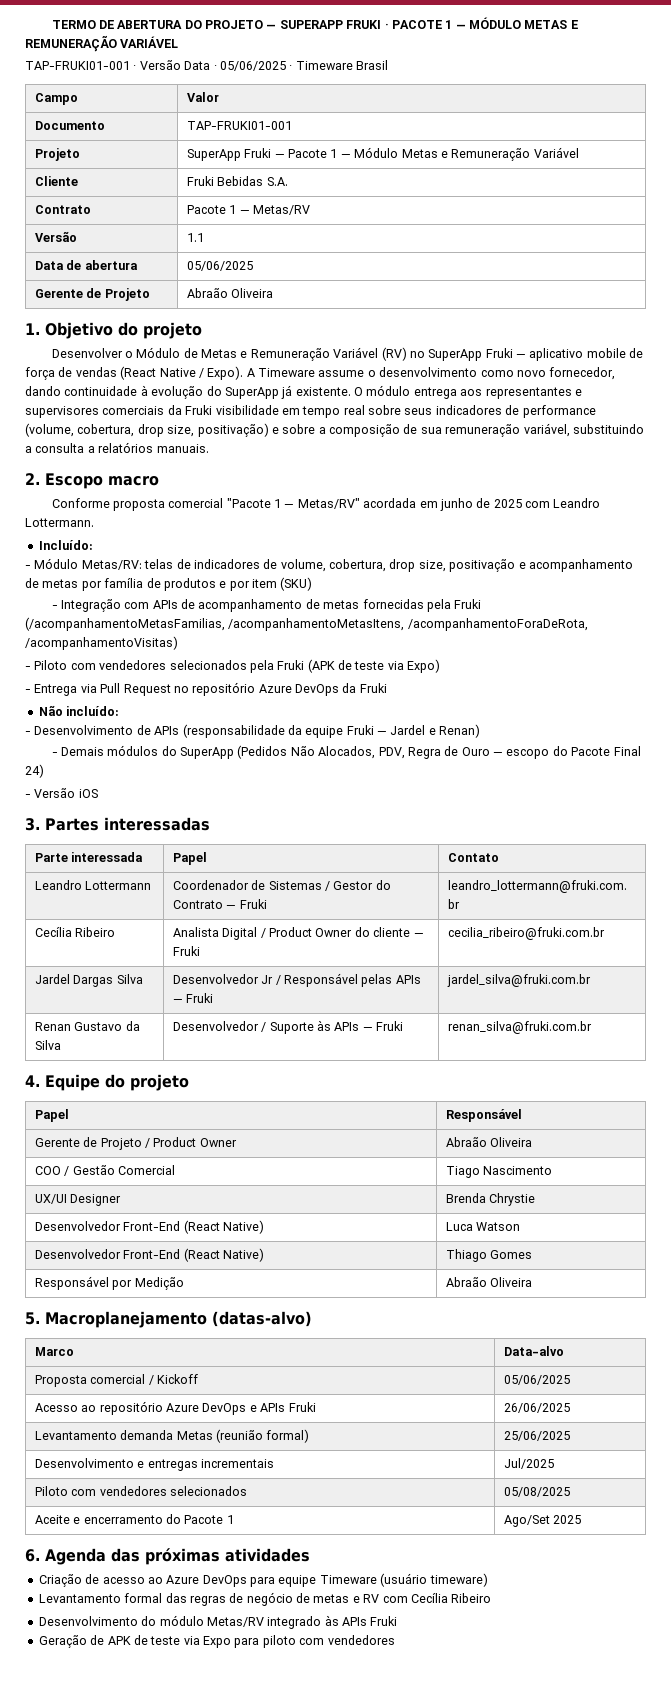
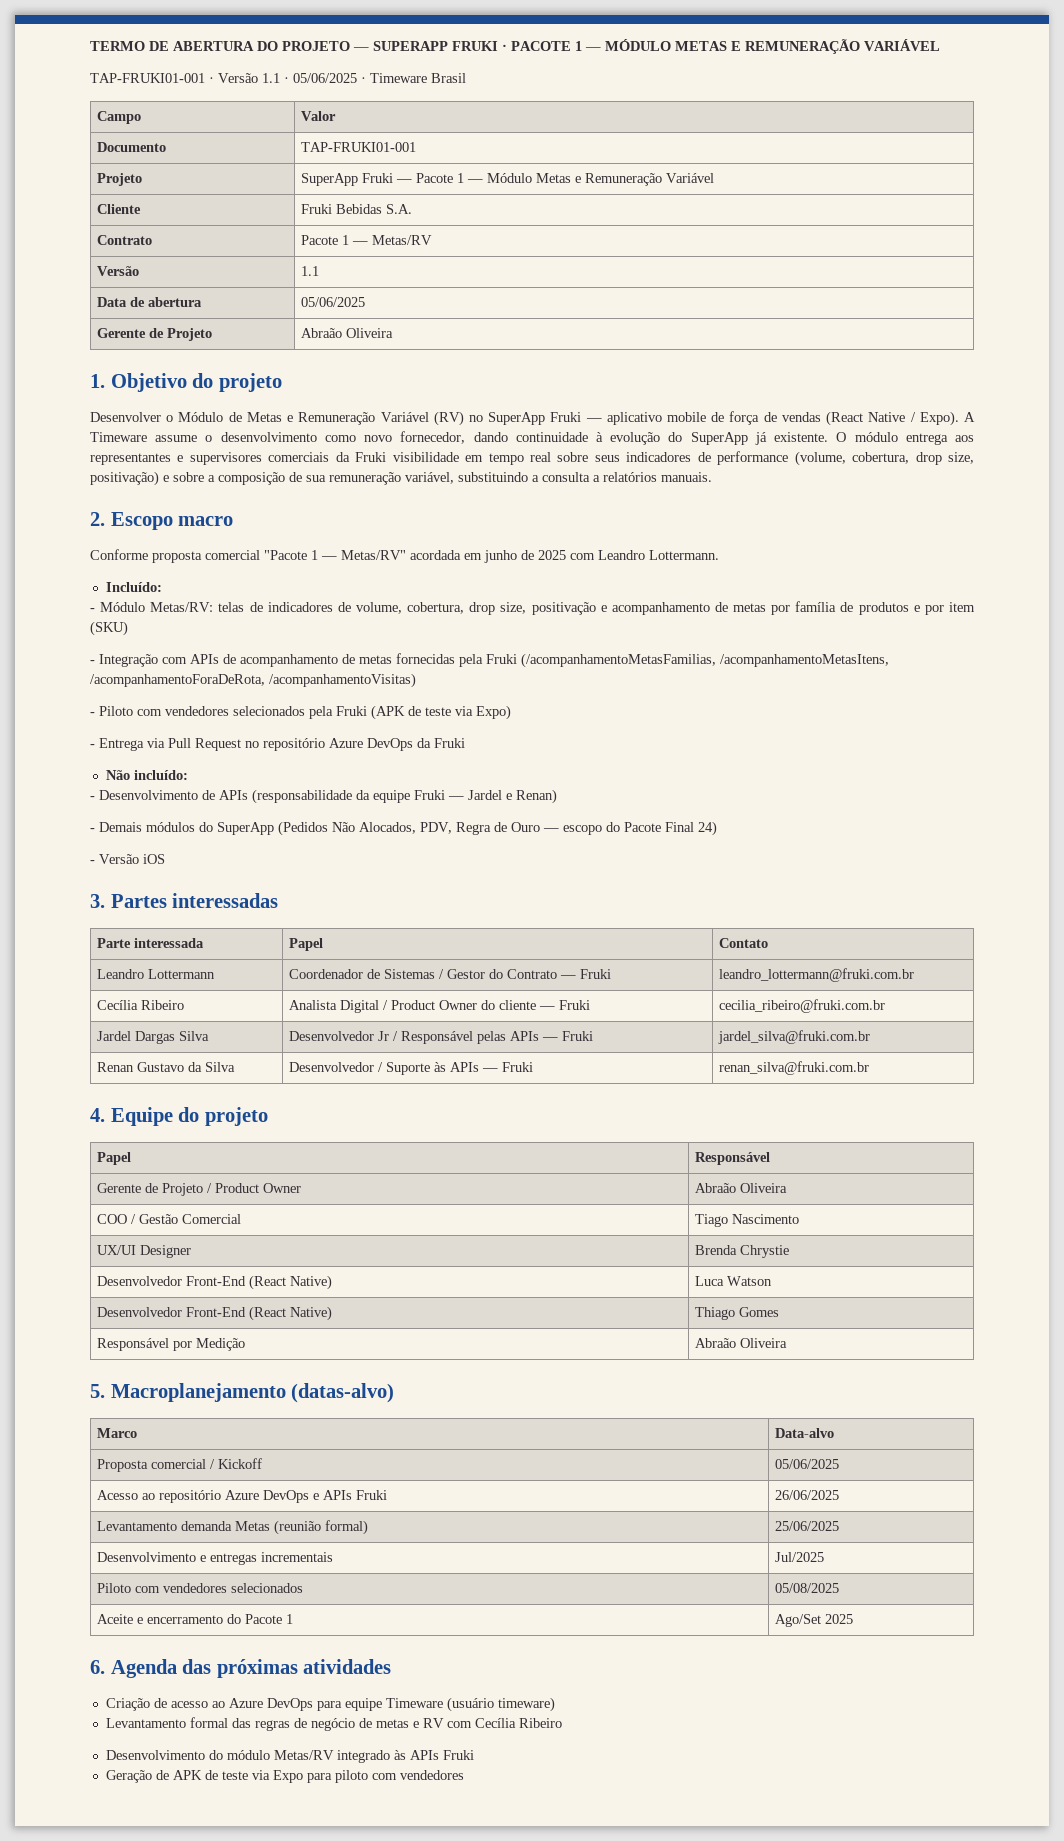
[184,61,211,70] Data -> [262,73,280,83] 1.1

